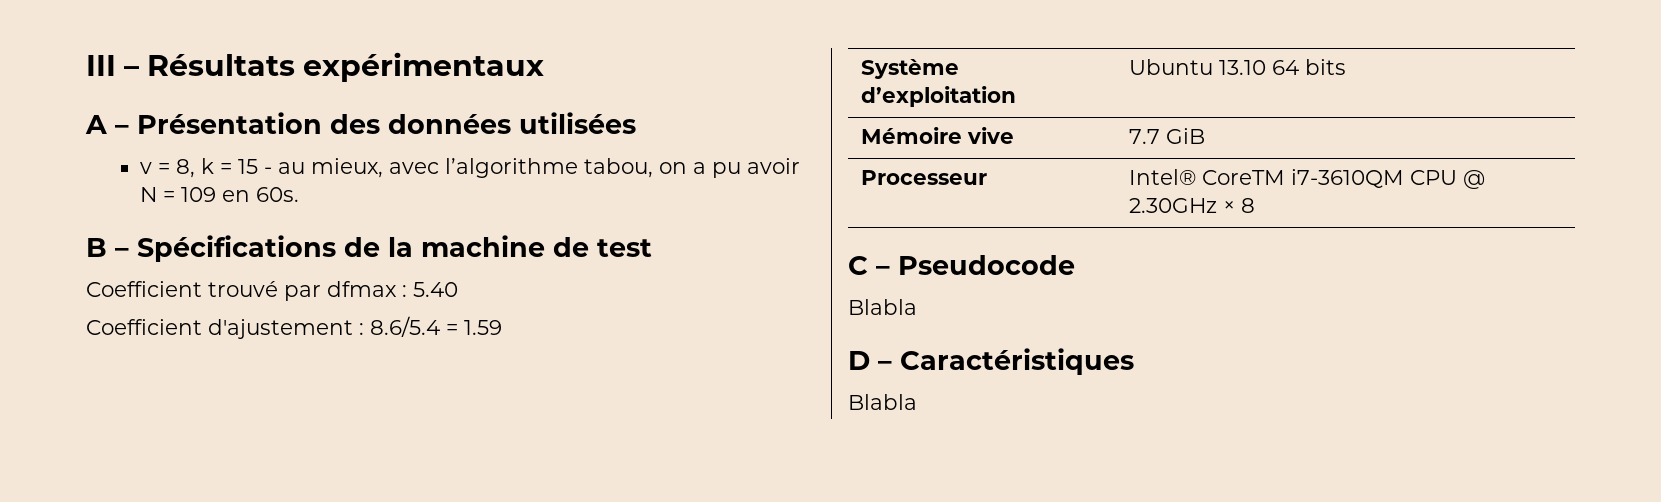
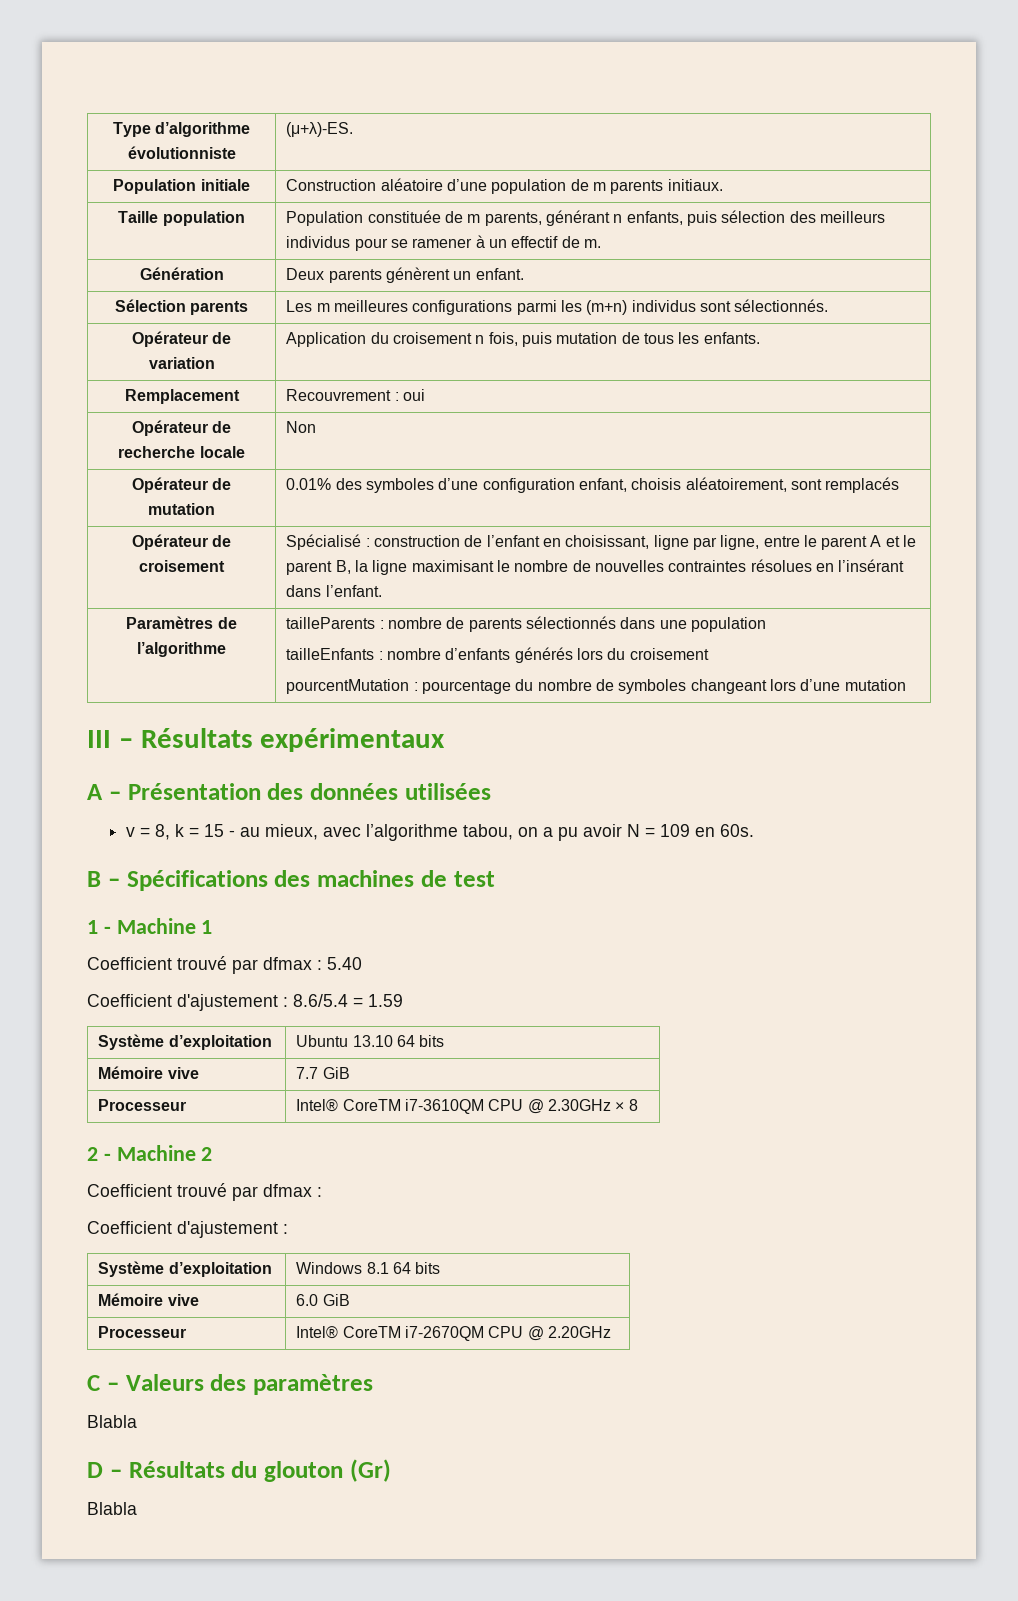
(86, 65) none -> [112,122,251,137] [127,146,236,159] [286,122,354,137] [113,179,250,194] [286,178,723,194] [118,211,245,226] [286,210,885,226] [286,235,601,251] [139,267,224,280] [286,267,524,283] [114,299,249,315] [286,299,829,315] [131,331,232,347] [148,357,215,369] [286,332,760,347] [124,389,240,404] [286,389,425,401] [131,420,232,436] [118,446,245,458] [286,421,317,433] [131,477,232,493] [148,503,215,515] [286,477,900,493] [131,534,232,550] [139,560,225,572] [286,534,917,550] [286,559,905,575] [286,585,382,597] [126,616,237,629] [137,642,226,657] [286,616,766,632] [286,647,709,663] [286,679,906,694] Type d’algorithme évolutionniste | (μ+λ)-ES. // Population initiale | Construction aléatoire d’une population de m parents initiaux. // Taille population | Population constituée de m parents, générant n enfants, puis sélection des meilleurs individus pour se ramener à un effectif de m. // Génération | Deux parents génèrent un enfant. // Sélection parents | Les m meilleures configurations parmi les (m+n) individus sont sélectionnés. // Opérateur de variation | Application du croisement n fois, puis mutation de tous les enfants. // Remplacement | Recouvrement : oui // Opérateur de recherche locale | Non // Opérateur de mutation | 0.01% des symboles d’une configuration enfant, choisis aléatoirement, sont remplacés // Opérateur de croisement | Spécialisé : construction de l’enfant en choisissant, ligne par ligne, entre le parent A et le parent B, la ligne maximisant le nombre de nouvelles contraintes résolues en l’insérant dans l’enfant. // Paramètres de l’algorithme | tailleParents : nombre de parents sélectionnés dans une population // tailleEnfants : nombre d’enfants générés lors du croisement // pourcentMutation : pourcentage du nombre de symboles changeant lors d’une mutation //
[344,235,545,257] de la machine -> [274,870,414,887] des machines
(652, 248) none -> [87,918,213,934] // 1 - Machine 1
(1256, 205) none -> [87,1145,213,1161] [87,1183,322,1201] [87,1221,288,1238] [98,1261,272,1277] [296,1262,441,1274] [98,1293,199,1306] [296,1294,350,1306] [98,1326,187,1338] [296,1326,611,1341] // 2 - Machine 2 // Coefficient trouvé par dfmax : // Coefficient d'ajustement : // Système d’exploitation | Windows 8.1 64 bits // Mémoire vive | 6.0 GiB // Processeur | Intel® CoreTM i7-2670QM CPU @ 2.20GHz
[898,255,1075,275] Pseudocode -> [125,1374,373,1395] Valeurs des paramètres
[900,348,1134,375] Caractéristiques -> [128,1459,391,1482] Résultats du glouton (Gr)

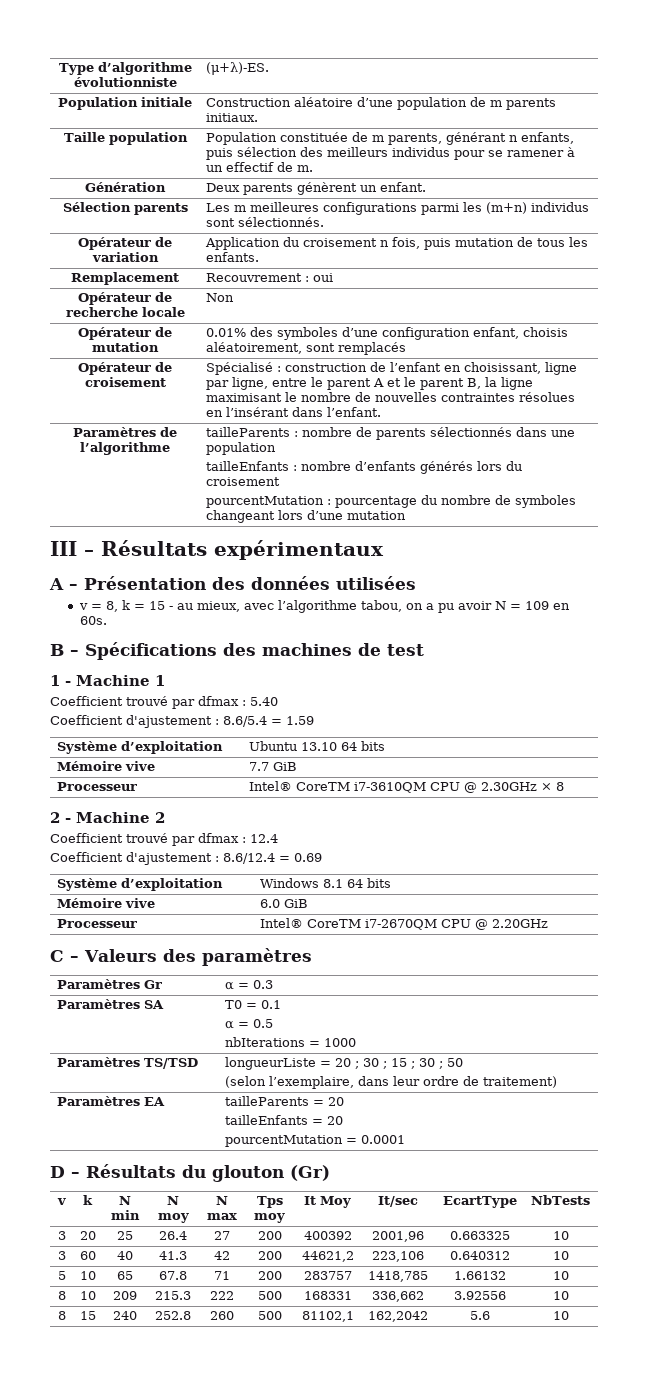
[87,1221,288,1238] // Coefficient d'ajustement : -> [250,834,278,843] [50,852,322,865] 12.4 // Coefficient d'ajustement : 8.6/12.4 = 0.69
[87,1415,137,1428] // Blabla -> [56,979,162,989] [224,980,273,990] [56,999,164,1009] [224,1000,281,1009] [224,1019,273,1029] [224,1037,356,1047] [56,1057,198,1069] [224,1057,463,1070] [224,1076,557,1089] [56,1096,165,1106] [224,1096,344,1106] [224,1115,343,1125] [224,1135,405,1147] // Paramètres Gr | α = 0.3 // Paramètres SA | T0 = 0.1 // α = 0.5 // nbIterations = 1000 // Paramètres TS/TSD | longueurListe = 20 ; 30 ; 15 ; 30 ; 50 // (selon l’exemplaire, dans leur ordre de traitement) // Paramètres EA | tailleParents = 20 // tailleEnfants = 20 // pourcentMutation = 0.0001
[87,1502,137,1515] // Blabla -> [56,1198,66,1205] [83,1195,93,1205] [119,1196,131,1205] [111,1210,140,1220] [167,1196,179,1205] [157,1213,189,1223] [215,1196,228,1205] [206,1213,237,1220] [256,1196,283,1208] [254,1213,285,1223] [304,1196,351,1208] [377,1196,418,1207] [442,1196,517,1208] [531,1195,591,1205] [57,1231,66,1240] [79,1231,96,1240] [117,1231,133,1240] [159,1231,187,1240] [213,1231,230,1240] [257,1231,282,1240] [303,1231,352,1240] [371,1231,424,1242] [449,1231,510,1240] [552,1231,569,1240] [57,1251,66,1260] [79,1251,96,1260] [117,1251,133,1260] [159,1251,187,1260] [213,1251,230,1260] [257,1251,282,1260] [301,1251,354,1262] [371,1251,424,1262] [449,1251,510,1260] [552,1251,569,1260] [57,1271,66,1280] [79,1271,96,1280] [117,1271,133,1280] [159,1271,187,1280] [213,1271,230,1280] [257,1271,282,1280] [303,1271,352,1280] [367,1271,428,1282] [453,1271,506,1280] [552,1271,569,1280] [57,1291,66,1300] [79,1291,96,1300] [113,1291,137,1300] [155,1291,191,1300] [209,1291,234,1300] [257,1291,282,1300] [303,1291,352,1300] [371,1291,424,1302] [453,1291,506,1300] [552,1291,569,1300] [57,1311,66,1320] [79,1311,96,1320] [113,1311,137,1320] [155,1311,191,1320] [209,1311,234,1320] [257,1311,282,1320] [301,1311,354,1322] [367,1311,428,1322] [469,1311,490,1320] [552,1311,569,1320] // v | k | N min | N moy | N max | Tps moy | It Moy | It/sec | EcartType | NbTests // 3 | 20 | 25 | 26.4 | 27 | 200 | 400392 | 2001,96 | 0.663325 | 10 // 3 | 60 | 40 | 41.3 | 42 | 200 | 44621,2 | 223,106 | 0.640312 | 10 // 5 | 10 | 65 | 67.8 | 71 | 200 | 283757 | 1418,785 | 1.66132 | 10 // 8 | 10 | 209 | 215.3 | 222 | 500 | 168331 | 336,662 | 3.92556 | 10 // 8 | 15 | 240 | 252.8 | 260 | 500 | 81102,1 | 162,2042 | 5.6 | 10

